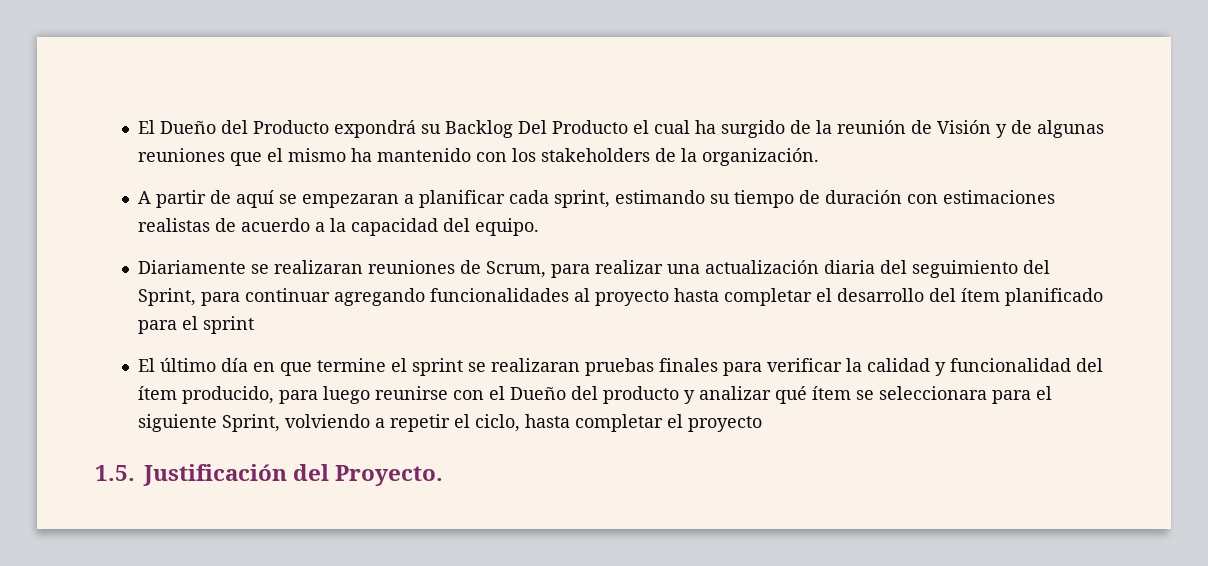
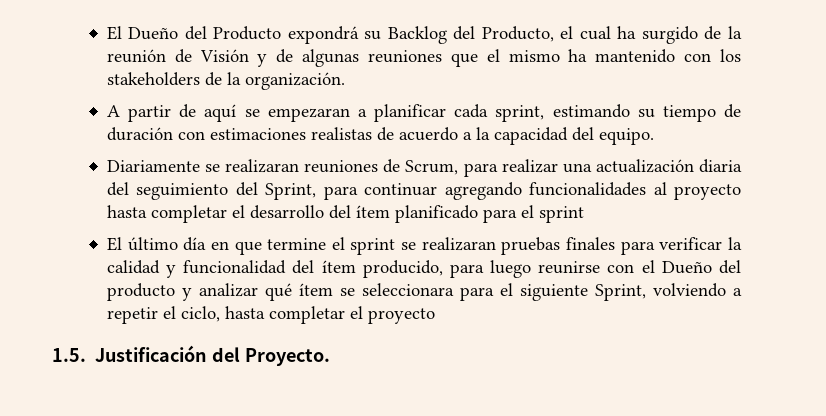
[518,120,629,134] Del Producto -> [453,26,554,42] del Producto,

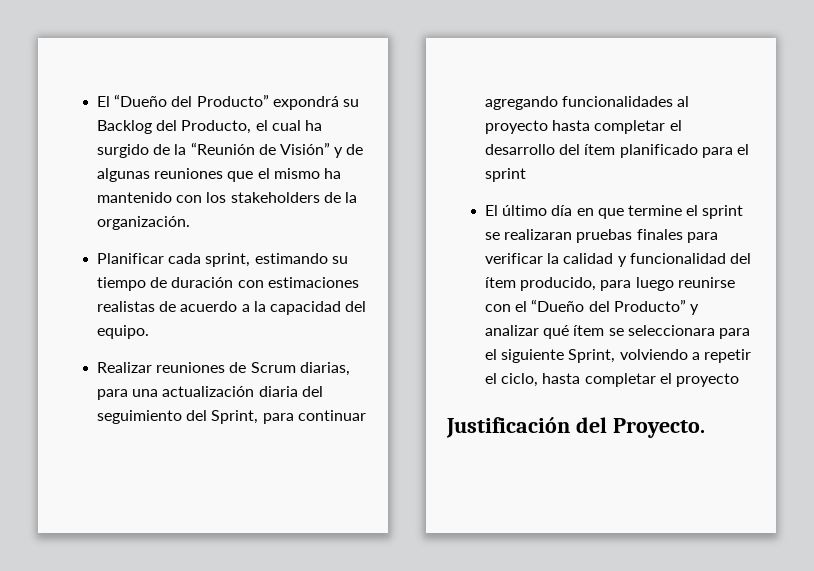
[106,26,282,40] El Dueño del Producto -> [96,94,269,107] El “Dueño del Producto”
[106,49,249,63] reunión de Visión -> [190,142,330,155] “Reunión de Visión”
[106,104,447,122] A partir de aquí se empezaran a planificar -> [96,253,164,264] Planificar
[106,159,558,177] Diariamente se realizaran reuniones de Scrum, para realizar -> [96,362,350,376] [96,389,128,400] Realizar reuniones de Scrum diarias, para
[661,260,741,274] [106,283,175,301] Dueño del producto -> [531,299,686,312] “Dueño del Producto”
[52,348,86,362] 1.5. -> (739, 380) none

